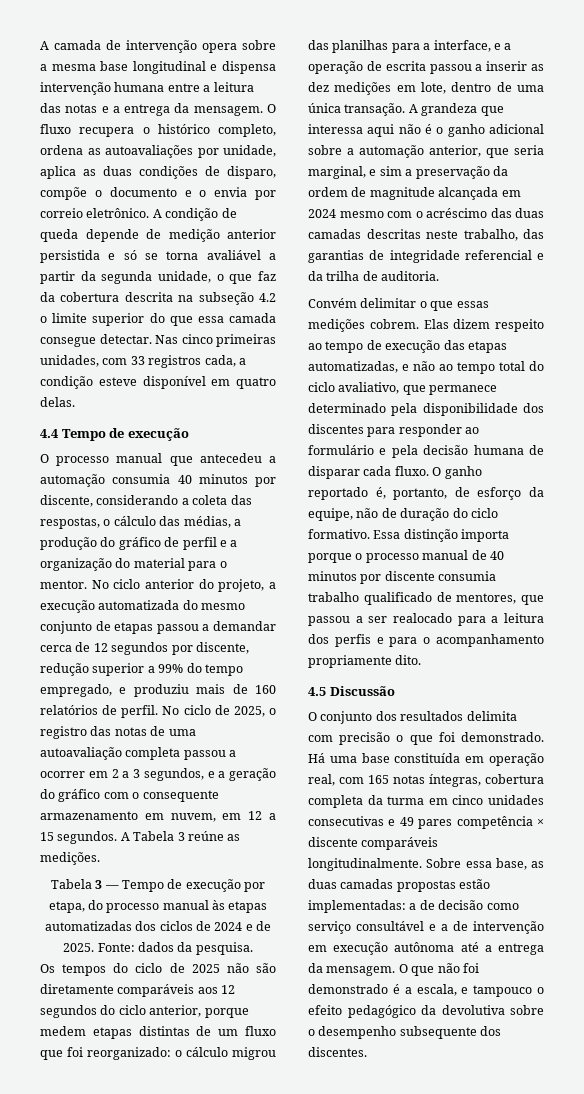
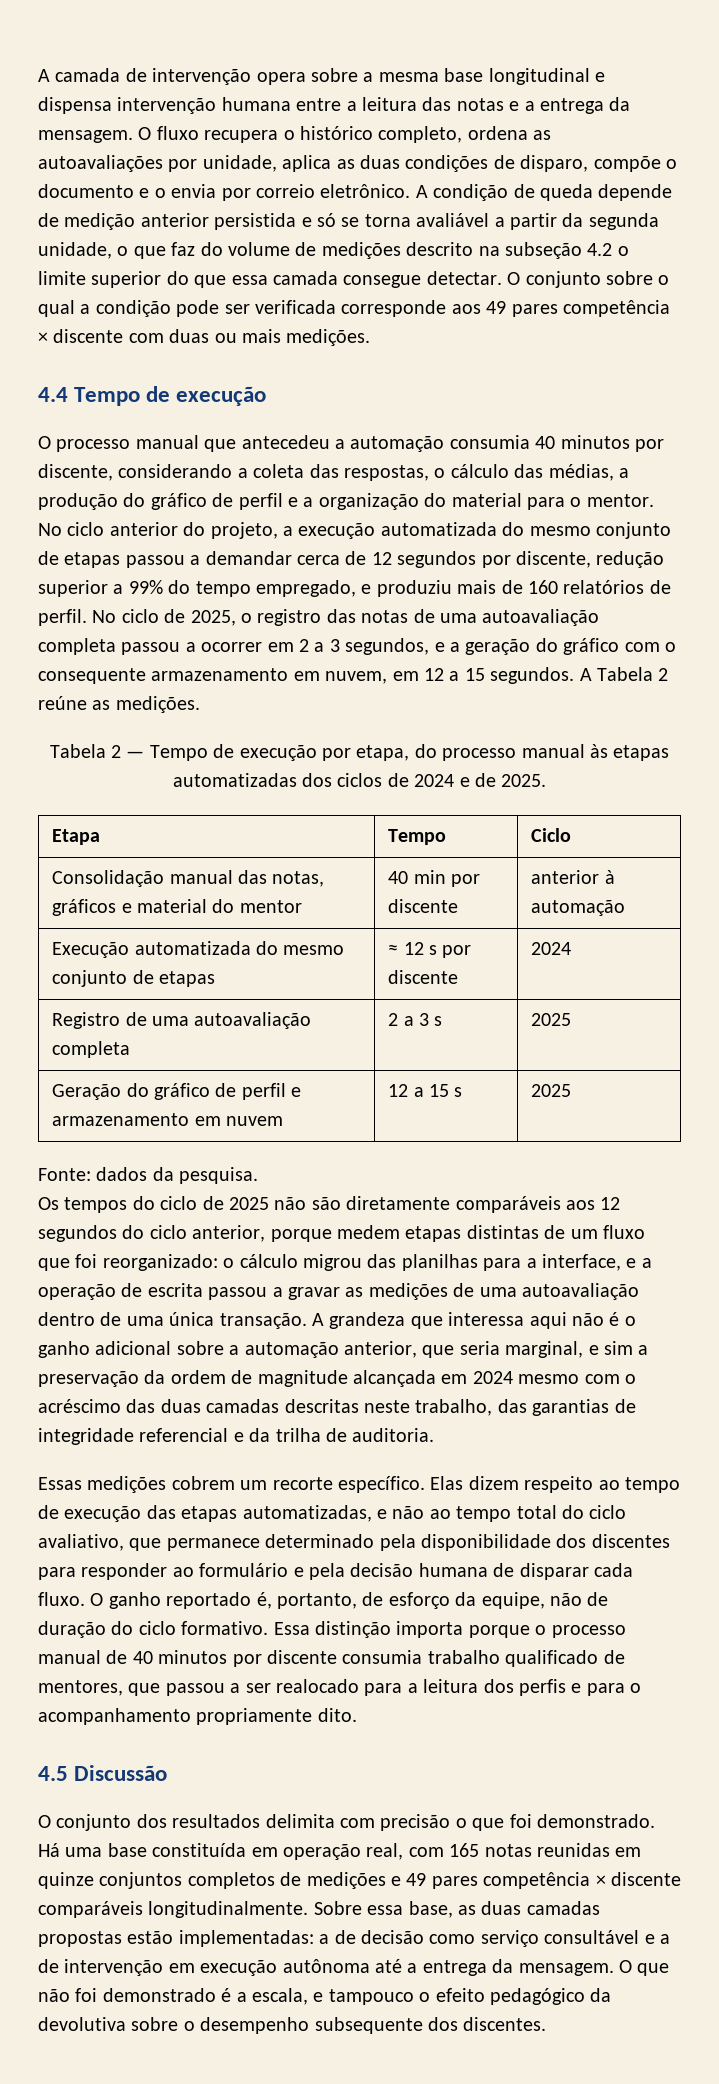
[40,292,173,302] da cobertura descrita -> [200,242,474,259] do volume de medições descrito
[155,334,276,347] [40,355,246,368] [40,376,276,389] [40,397,75,407] Nas cinco primeiras unidades, com 33 registros cada, a condição esteve disponível em quatro delas. -> [507,271,670,288] [38,300,670,317] [38,329,371,346] O conjunto sobre o qual a condição pode ser verificada corresponde aos 49 pares competência × discente com duas ou mais medições.
[177,832,185,841] 3 -> [658,668,669,681] 2
[95,880,103,889] 3 -> [111,745,122,758] 2
(95, 947) none -> [52,829,101,845] [388,829,447,845] [531,828,572,842] [52,870,325,887] [52,899,302,916] [388,870,480,887] [388,899,459,913] [531,870,615,884] [531,900,626,916] [52,941,345,958] [52,970,215,987] [388,942,472,958] [388,970,459,984] [531,942,572,955] [52,1012,312,1029] [52,1041,131,1058] [388,1013,443,1026] [531,1013,572,1026] [52,1083,302,1100] [52,1113,283,1126] [388,1084,463,1097] [531,1084,572,1097] // Etapa | Tempo | Ciclo // Consolidação manual das notas, gráficos e material do mentor | 40 min por discente | anterior à automação // Execução automatizada do mesmo conjunto de etapas | ≈ 12 s por discente | 2024 // Registro de uma autoavaliação completa | 2 a 3 s | 2025 // Geração do gráfico de perfil e armazenamento em nuvem | 12 a 15 s | 2025 //
[486,61,544,71] [308,82,446,95] inserir as dez medições em lote, -> [288,1283,639,1300] gravar as medições de uma autoavaliação
[308,298,489,311] [308,319,419,332] Convém delimitar o que essas medições cobrem. -> [38,1476,425,1493] Essas medições cobrem um recorte específico.
[429,774,544,787] [308,795,544,808] [308,816,384,826] íntegras, cobertura completa da turma em cinco unidades consecutivas -> [536,1843,642,1857] [38,1872,386,1889] reunidas em quinze conjuntos completos de medições

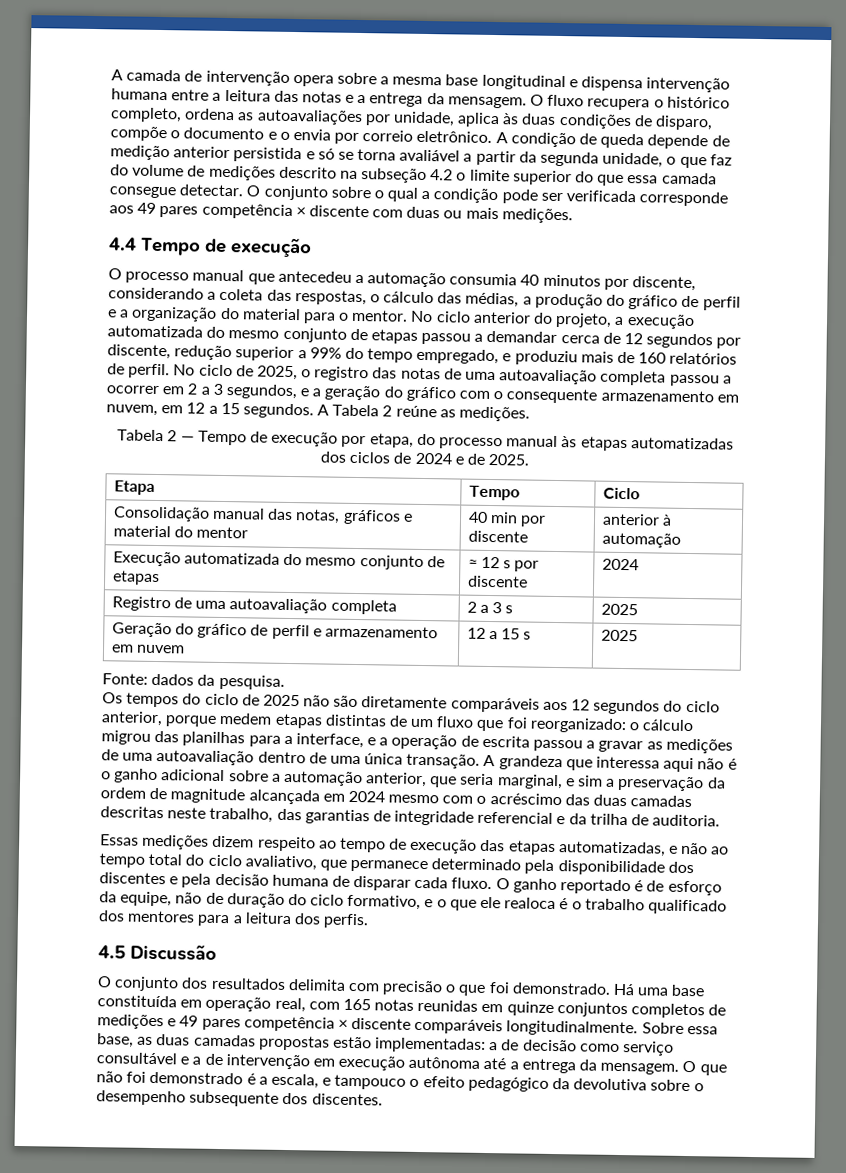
[336,159,355,169] as -> [502,113,520,125] às
[171,1476,464,1493] cobrem um recorte específico. Elas -> (210, 842) none
[38,1563,289,1580] para responder ao formulário -> (166, 878) none
[256,1592,357,1609] é, portanto, -> [634,880,644,892] é
[181,1621,626,1638] [38,1650,625,1667] [38,1679,642,1696] [38,1708,357,1725] formativo. Essa distinção importa porque o processo manual de 40 minutos por discente consumia trabalho qualificado de mentores, que passou a ser realocado para a leitura dos perfis e para o acompanhamento propriamente dito. -> [347,894,727,915] [98,910,370,929] formativo, e o que ele realoca é o trabalho qualificado dos mentores para a leitura dos perfis.

